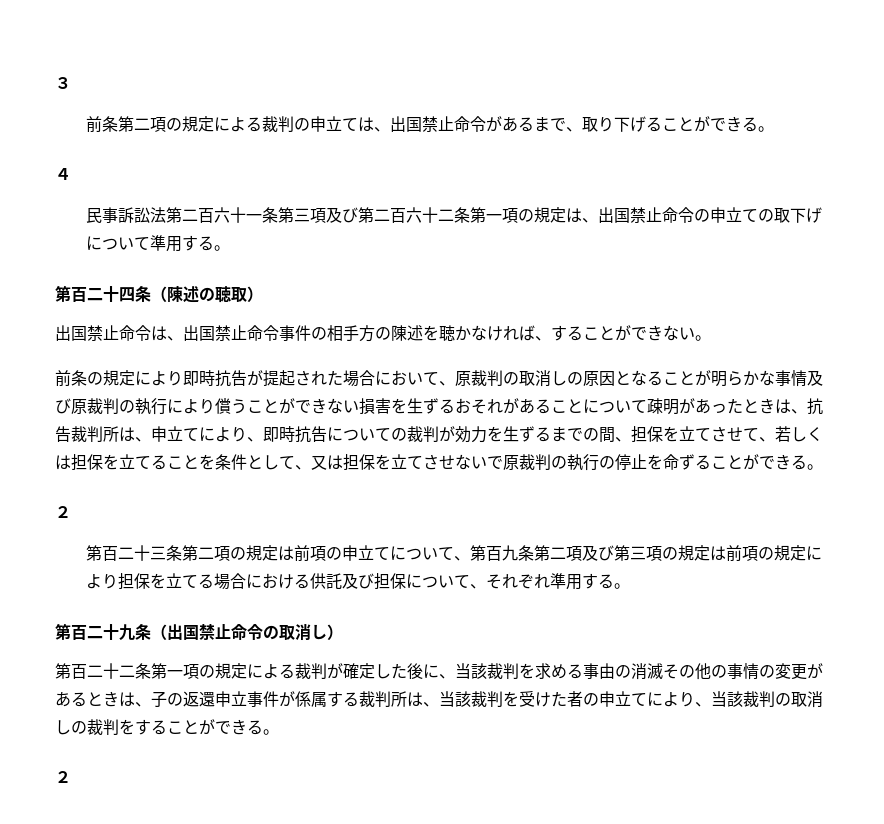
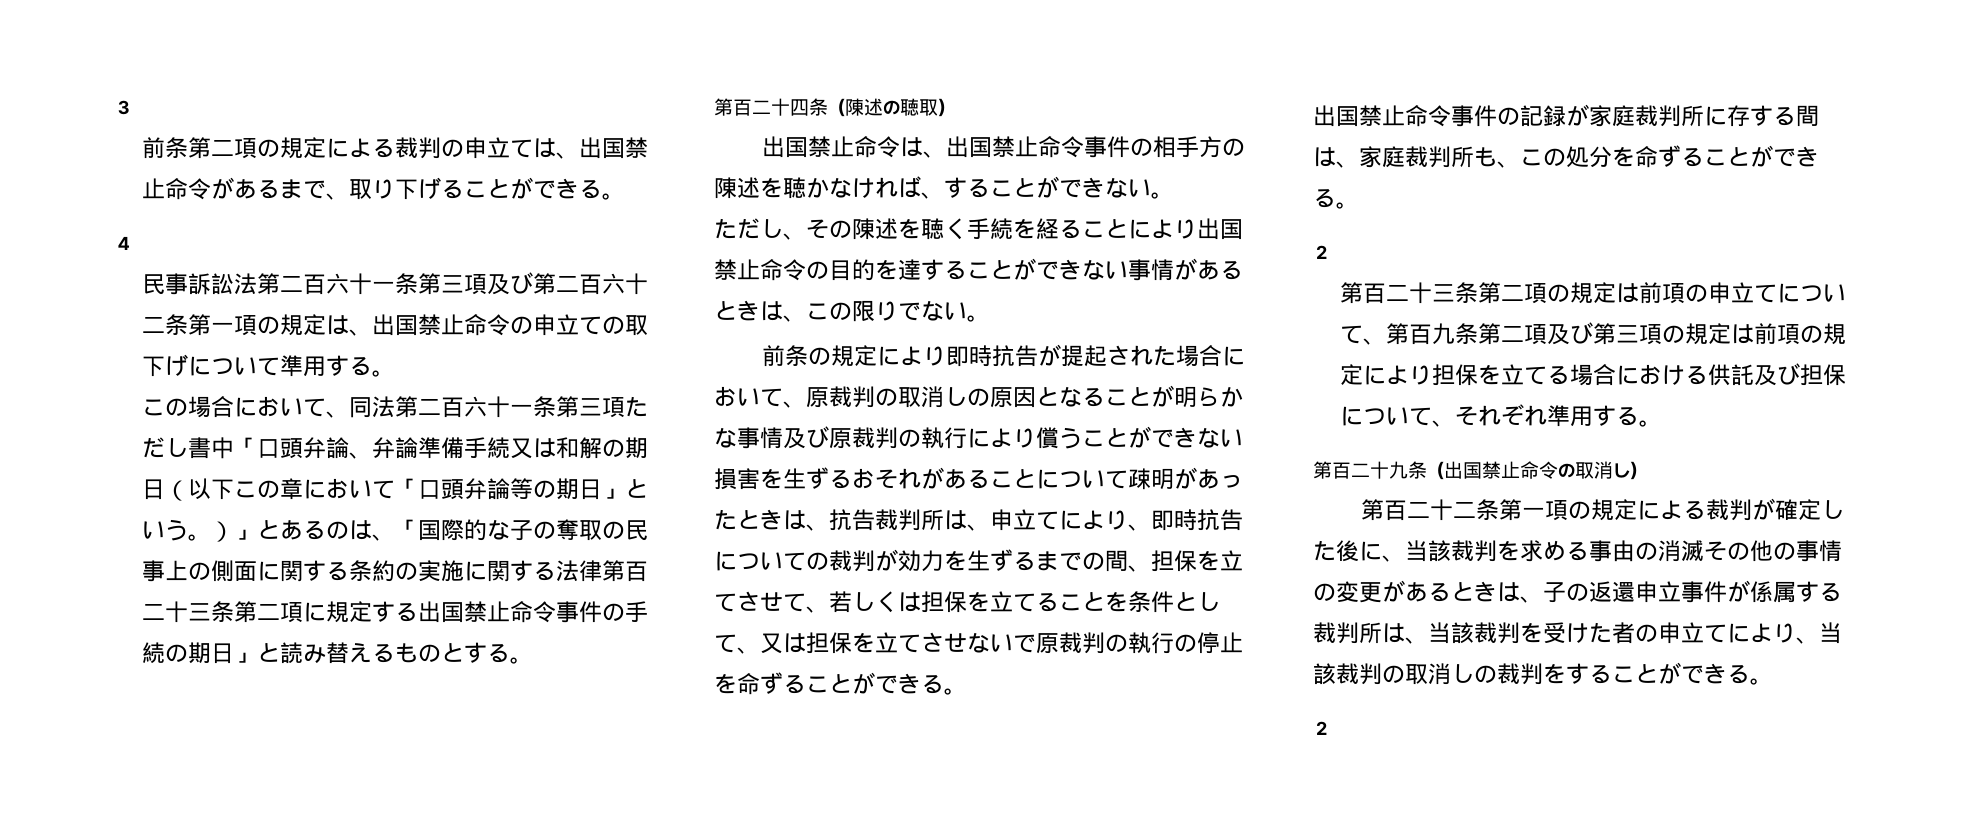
(231, 248) none -> [142,396,649,418] [142,437,649,459] [142,478,649,501] [142,519,649,542] [142,560,649,582] [142,601,649,623] [142,642,534,664] // この場合において、同法第二百六十一条第三項ただし書中「口頭弁論、弁論準備手続又は和解の期日（以下この章において「口頭弁論等の期日」という。）」とあるのは、「国際的な子の奪取の民事上の側面に関する条約の実施に関する法律第百二十三条第二項に規定する出国禁止命令事件の手続の期日」と読み替えるものとする。
(711, 338) none -> [714,218,1243,240] [714,258,1243,281] [714,300,990,322] // ただし、その陳述を聴く手続を経ることにより出国禁止命令の目的を達することができない事情があるときは、この限りでない。
(823, 467) none -> [1313,104,1819,127] [1313,145,1819,168] [1313,188,1359,209] // 出国禁止命令事件の記録が家庭裁判所に存する間は、家庭裁判所も、この処分を命ずることができる。

